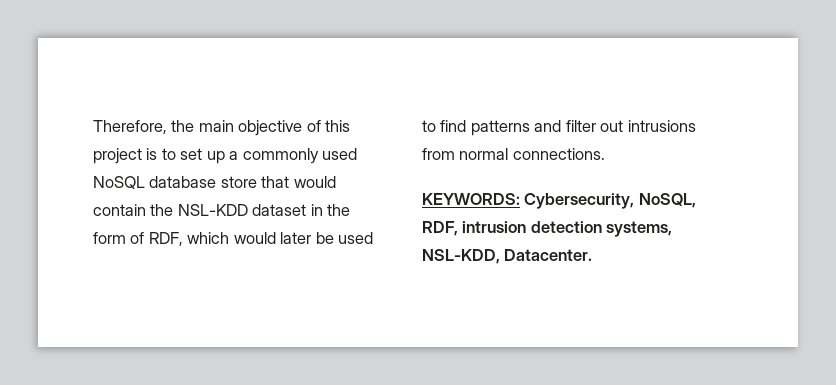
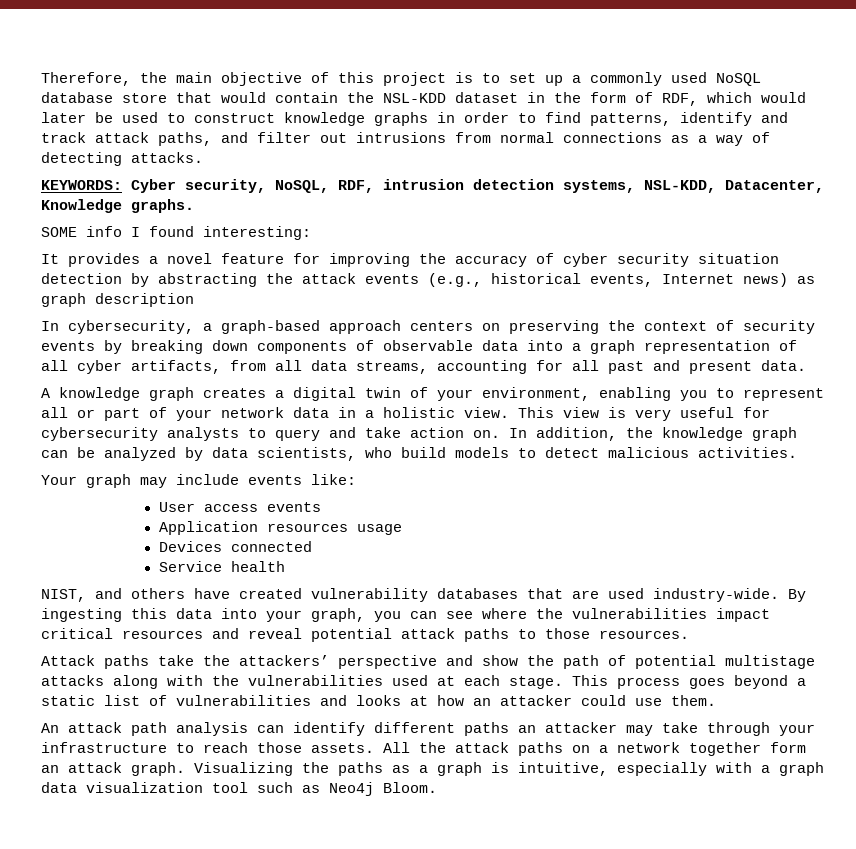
[440,120,530,136] find patterns -> [194,112,788,126] [41,132,212,146] construct knowledge graphs in order to find patterns, identify and track attack paths,
[512,148,605,160] connections. -> [563,132,770,146] [41,152,203,166] connections as a way of detecting attacks.
[524,193,635,209] Cybersecurity, -> [131,179,266,193] Cyber security,
[504,249,593,261] Datacenter. -> [725,180,824,193] [41,199,194,213] [41,226,311,240] [41,253,779,267] [41,273,815,287] [41,293,194,307] [41,320,815,334] [41,340,797,354] [41,360,806,374] [41,387,824,401] [41,407,770,421] [41,427,797,441] [41,447,797,461] [41,474,356,488] [158,502,321,512] [158,521,402,535] [158,541,312,552] [158,561,285,572] [41,588,806,602] [41,608,770,622] [41,628,689,642] [41,655,815,669] [41,675,806,689] [41,695,716,706] [41,722,815,736] [41,742,806,756] [41,762,824,776] [41,782,437,796] Datacenter, Knowledge graphs. // SOME info I found interesting: // It provides a novel feature for improving the accuracy of cyber security situation detection by abstracting the attack events (e.g., historical events, Internet news) as graph description // In cybersecurity, a graph-based approach centers on preserving the context of security events by breaking down components of observable data into a graph representation of all cyber artifacts, from all data streams, accounting for all past and present data. // A knowledge graph creates a digital twin of your environment, enabling you to represent all or part of your network data in a holistic view. This view is very useful for cybersecurity analysts to query and take action on. In addition, the knowledge graph can be analyzed by data scientists, who build models to detect malicious activities. // Your graph may include events like: // User access events // Application resources usage // Devices connected // Service health // NIST, and others have created vulnerability databases that are used industry-wide. By ingesting this data into your graph, you can see where the vulnerabilities impact critical resources and reveal potential attack paths to those resources. // Attack paths take the attackers’ perspective and show the path of potential multistage attacks along with the vulnerabilities used at each stage. This process goes beyond a static list of vulnerabilities and looks at how an attacker could use them. // An attack path analysis can identify different paths an attacker may take through your infrastructure to reach those assets. All the attack paths on a network together form an attack graph. Visualizing the paths as a graph is intuitive, especially with a graph data visualization tool such as Neo4j Bloom.

